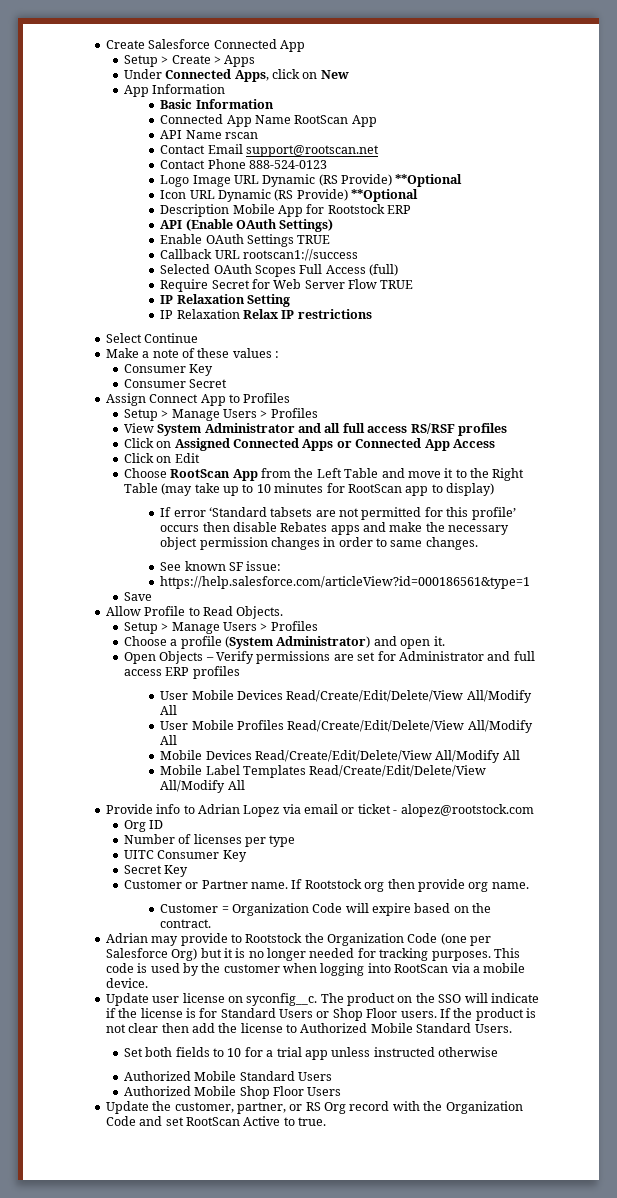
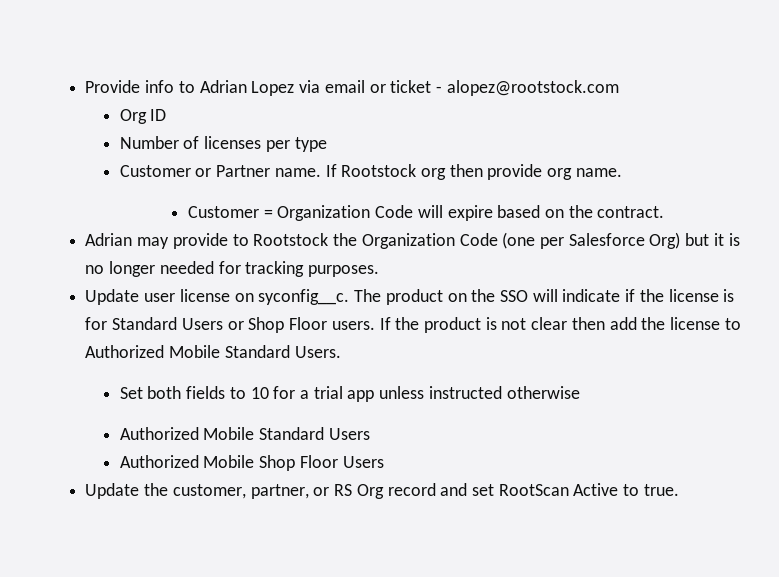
[105,39,305,52] [123,55,256,67] [123,69,349,82] [123,84,226,97] [160,99,274,109] [160,114,377,127] [160,130,258,139] [160,144,379,157] [160,159,327,169] [160,174,463,187] [160,189,418,202] [160,204,411,217] [160,219,334,232] [160,234,331,247] [160,249,358,261] [160,264,398,277] [160,279,414,292] [160,294,290,307] [160,309,372,319] [105,333,199,343] [105,348,280,358] [123,364,214,376] [123,379,228,388] [105,393,291,406] [123,408,318,421] [123,423,507,436] [123,438,495,451] [123,453,200,463] [123,468,525,481] [123,483,495,496] [160,507,516,520] [160,522,510,535] [160,537,478,550] [160,561,282,571] [160,576,531,589] [123,592,152,601] [105,606,284,619] [123,621,318,634] [123,636,445,649] [123,651,535,664] [123,666,240,679] [160,690,532,703] [160,705,178,715] [160,720,533,733] [160,735,178,745] [160,750,520,763] [160,765,487,778] [160,780,245,793] Create Salesforce Connected App // Setup > Create > Apps // Under Connected Apps, click on New // App Information // Basic Information // Connected App Name RootScan App // API Name rscan // Contact Email support@rootscan.net // Contact Phone 888-524-0123 // Logo Image URL Dynamic (RS Provide) **Optional // Icon URL Dynamic (RS Provide) **Optional // Description Mobile App for Rootstock ERP // API (Enable OAuth Settings) // Enable OAuth Settings TRUE // Callback URL rootscan1://success // Selected OAuth Scopes Full Access (full) // Require Secret for Web Server Flow TRUE // IP Relaxation Setting // IP Relaxation Relax IP restrictions // Select Continue // Make a note of these values : // Consumer Key // Consumer Secret // Assign Connect App to Profiles // Setup > Manage Users > Profiles // View System Administrator and all full access RS/RSF profiles // Click on Assigned Connected Apps or Connected App Access // Click on Edit // Choose RootScan App from the Left Table and move it to the Right Table (may take up to 10 minutes for RootScan app to display) // If error ‘Standard tabsets are not permitted for this profile’ occurs then disable Rebates apps and make the necessary object permission changes in order to same changes. // See known SF issue: // https://help.salesforce.com/articleView?id=000186561&type=1 // Save // Allow Profile to Read Objects. // Setup > Manage Users > Profiles // Choose a profile (System Administrator) and open it. // Open Objects – Verify permissions are set for Administrator and full access ERP profiles // User Mobile Devices Read/Create/Edit/Delete/View All/Modify All // User Mobile Profiles Read/Create/Edit/Delete/View All/Modify All // Mobile Devices Read/Create/Edit/Delete/View All/Modify All // Mobile Label Templates Read/Create/Edit/Delete/View All/Modify All // -> (85, 86) none
[123,850,247,862] [123,865,189,877] // UITC Consumer Key // Secret Key -> (327, 144) none
[493,948,520,958] [105,963,526,976] [105,978,148,988] This code is used by the customer when logging into RootScan via a mobile device. -> (380, 271) none
[392,1101,523,1114] [105,1116,136,1126] with the Organization Code -> (436, 489) none

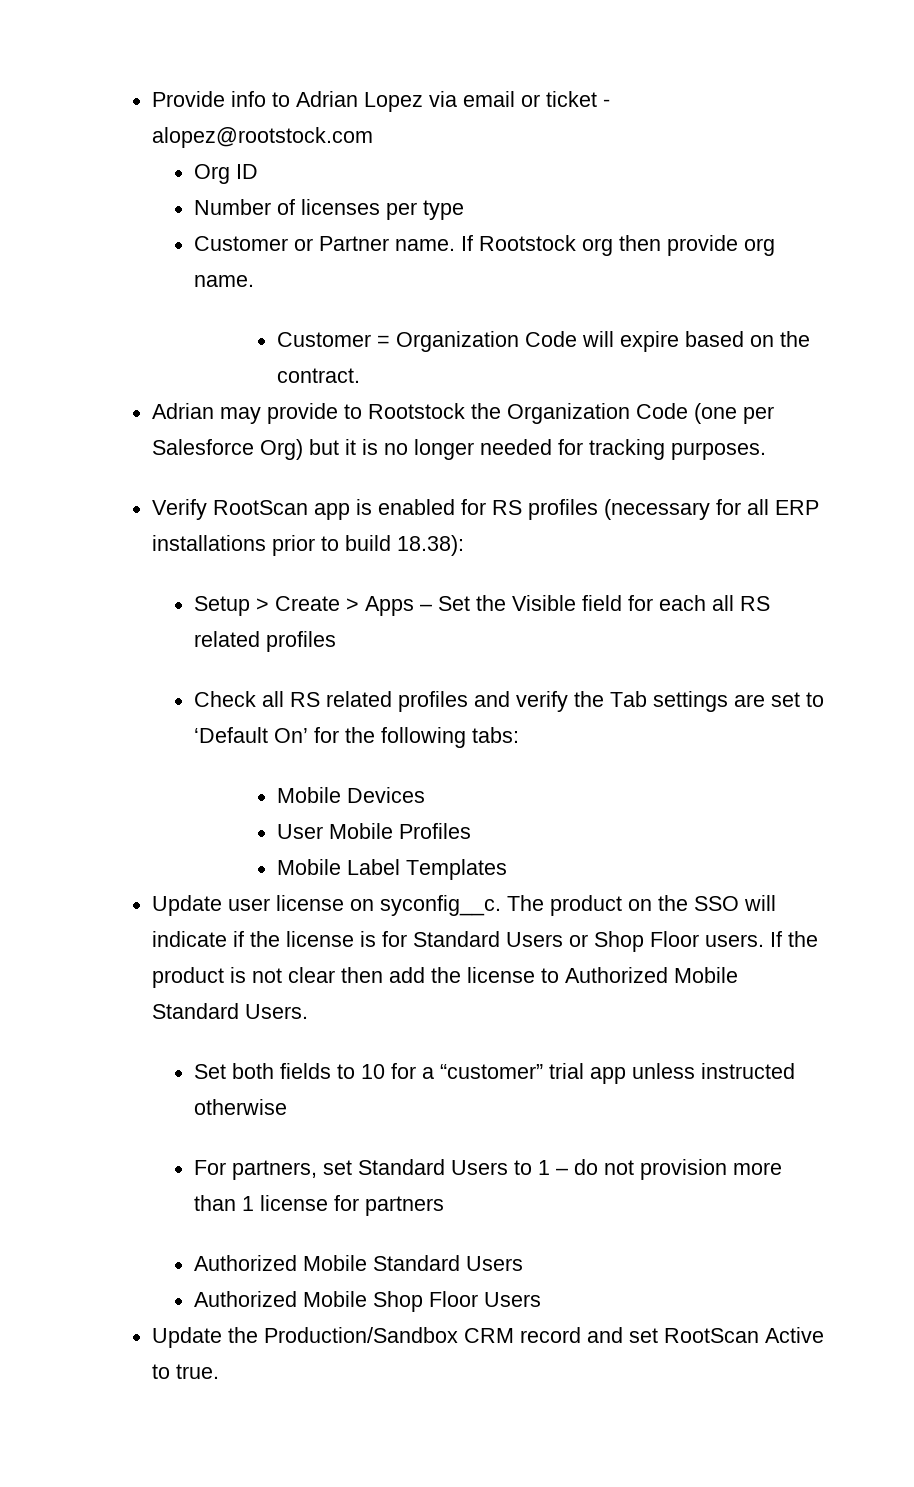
(380, 271) none -> [152,499,820,520] [152,535,465,556] [194,595,771,616] [194,631,337,652] [194,691,825,712] [194,727,520,748] [277,787,426,803] [277,823,472,839] [277,859,508,880] // Verify RootScan app is enabled for RS profiles (necessary for all ERP installations prior to build 18.38): // Setup > Create > Apps – Set the Visible field for each all RS related profiles // Check all RS related profiles and verify the Tab settings are set to ‘Default On’ for the following tabs: // Mobile Devices // User Mobile Profiles // Mobile Label Templates
(309, 394) none -> [440,1064,544,1079] “customer”
(580, 392) none -> [194,1159,783,1180] [194,1195,445,1216] // For partners, set Standard Users to 1 – do not provision more than 1 license for partners
[172,484,384,499] customer, partner, or RS Org -> [264,1327,515,1343] Production/Sandbox CRM

